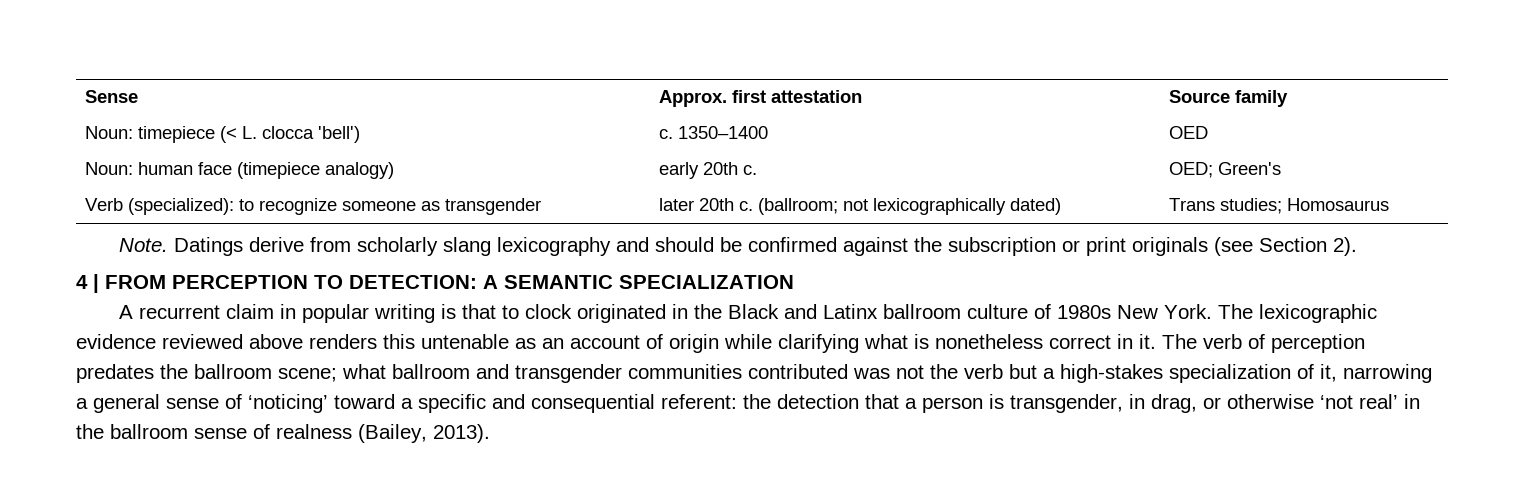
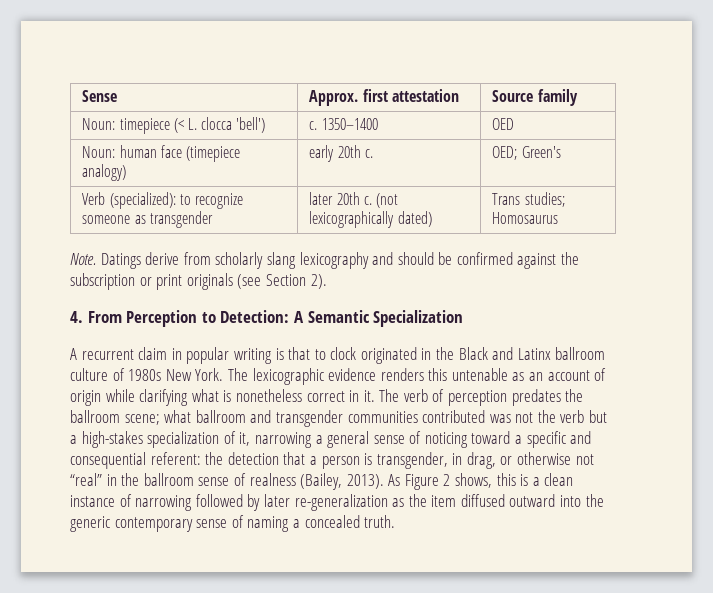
[757,198,868,215] (ballroom; not -> [375,193,398,208] (not
[76,274,794,293] 4 | FROM PERCEPTION TO DETECTION: A SEMANTIC SPECIALIZATION -> [70,310,464,327] 4. From Perception to Detection: A Semantic Specialization
[162,334,303,349] reviewed above -> (377, 374) none
[248,394,328,413] ‘noticing’ -> [424,432,468,448] noticing
[1320,394,1398,409] ‘not real’ -> [575,454,594,465] [70,473,102,486] not “real”
(490, 433) none -> [388,473,574,490] [70,494,604,511] [70,515,396,532] As Figure 2 shows, this is a clean instance of narrowing followed by later re-generalization as the item diffused outward into the generic contemporary sense of naming a concealed truth.

